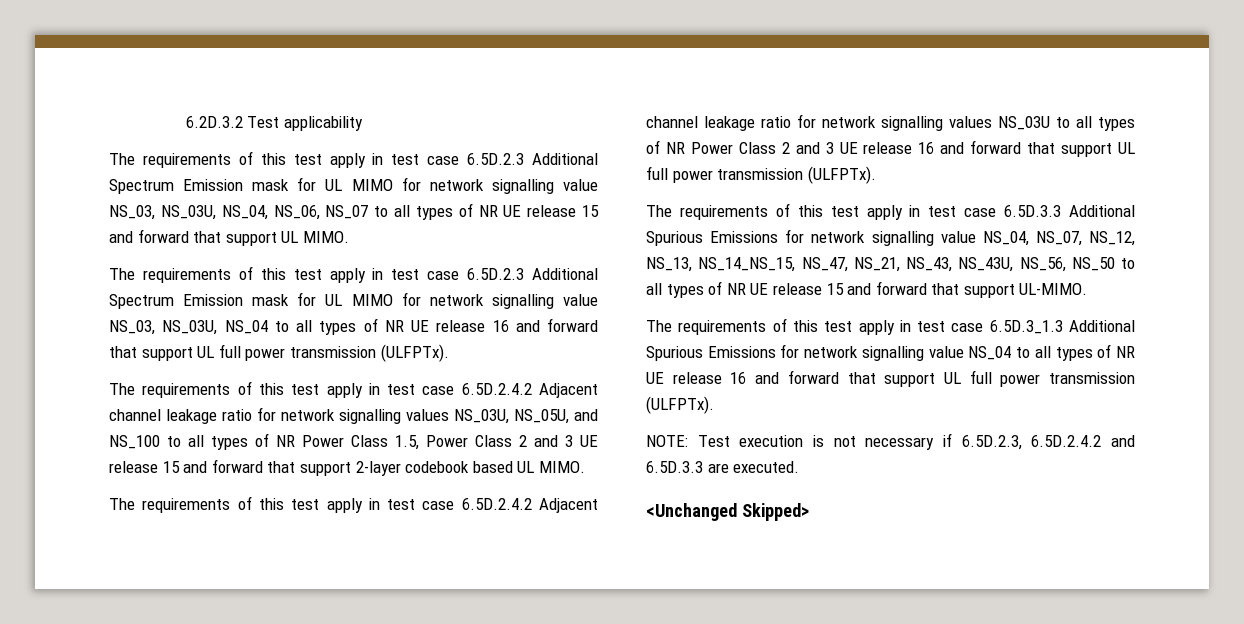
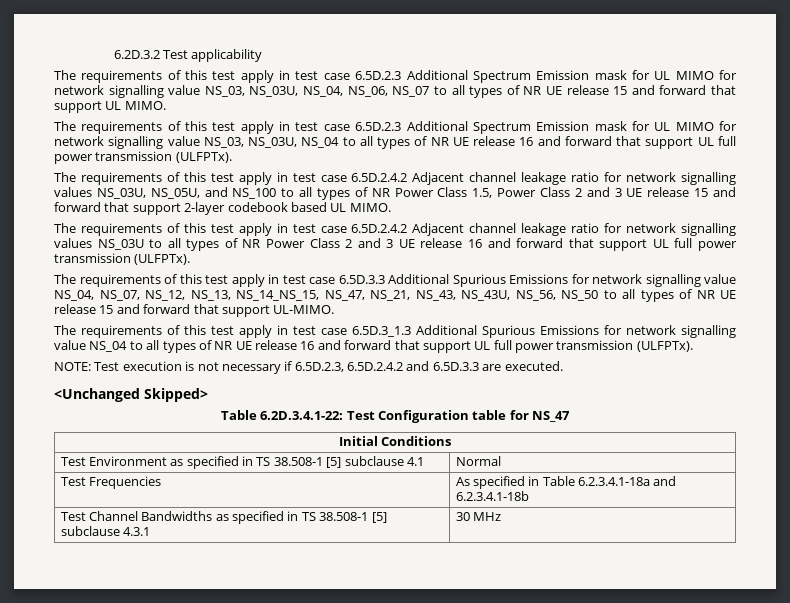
(809, 512) none -> [220,410,571,423] [338,436,452,446] [60,456,424,469] [455,456,501,466] [60,476,161,489] [455,476,677,489] [455,491,529,501] [60,511,387,524] [60,526,150,536] [455,512,501,521] // Table 6.2D.3.4.1-22: Test Configuration table for NS_47 // Initial Conditions // Test Environment as specified in TS 38.508-1 [5] subclause 4.1 | Normal // Test Frequencies | As specified in Table 6.2.3.4.1-18a and 6.2.3.4.1-18b // Test Channel Bandwidths as specified in TS 38.508-1 [5] subclause 4.3.1 | 30 MHz

